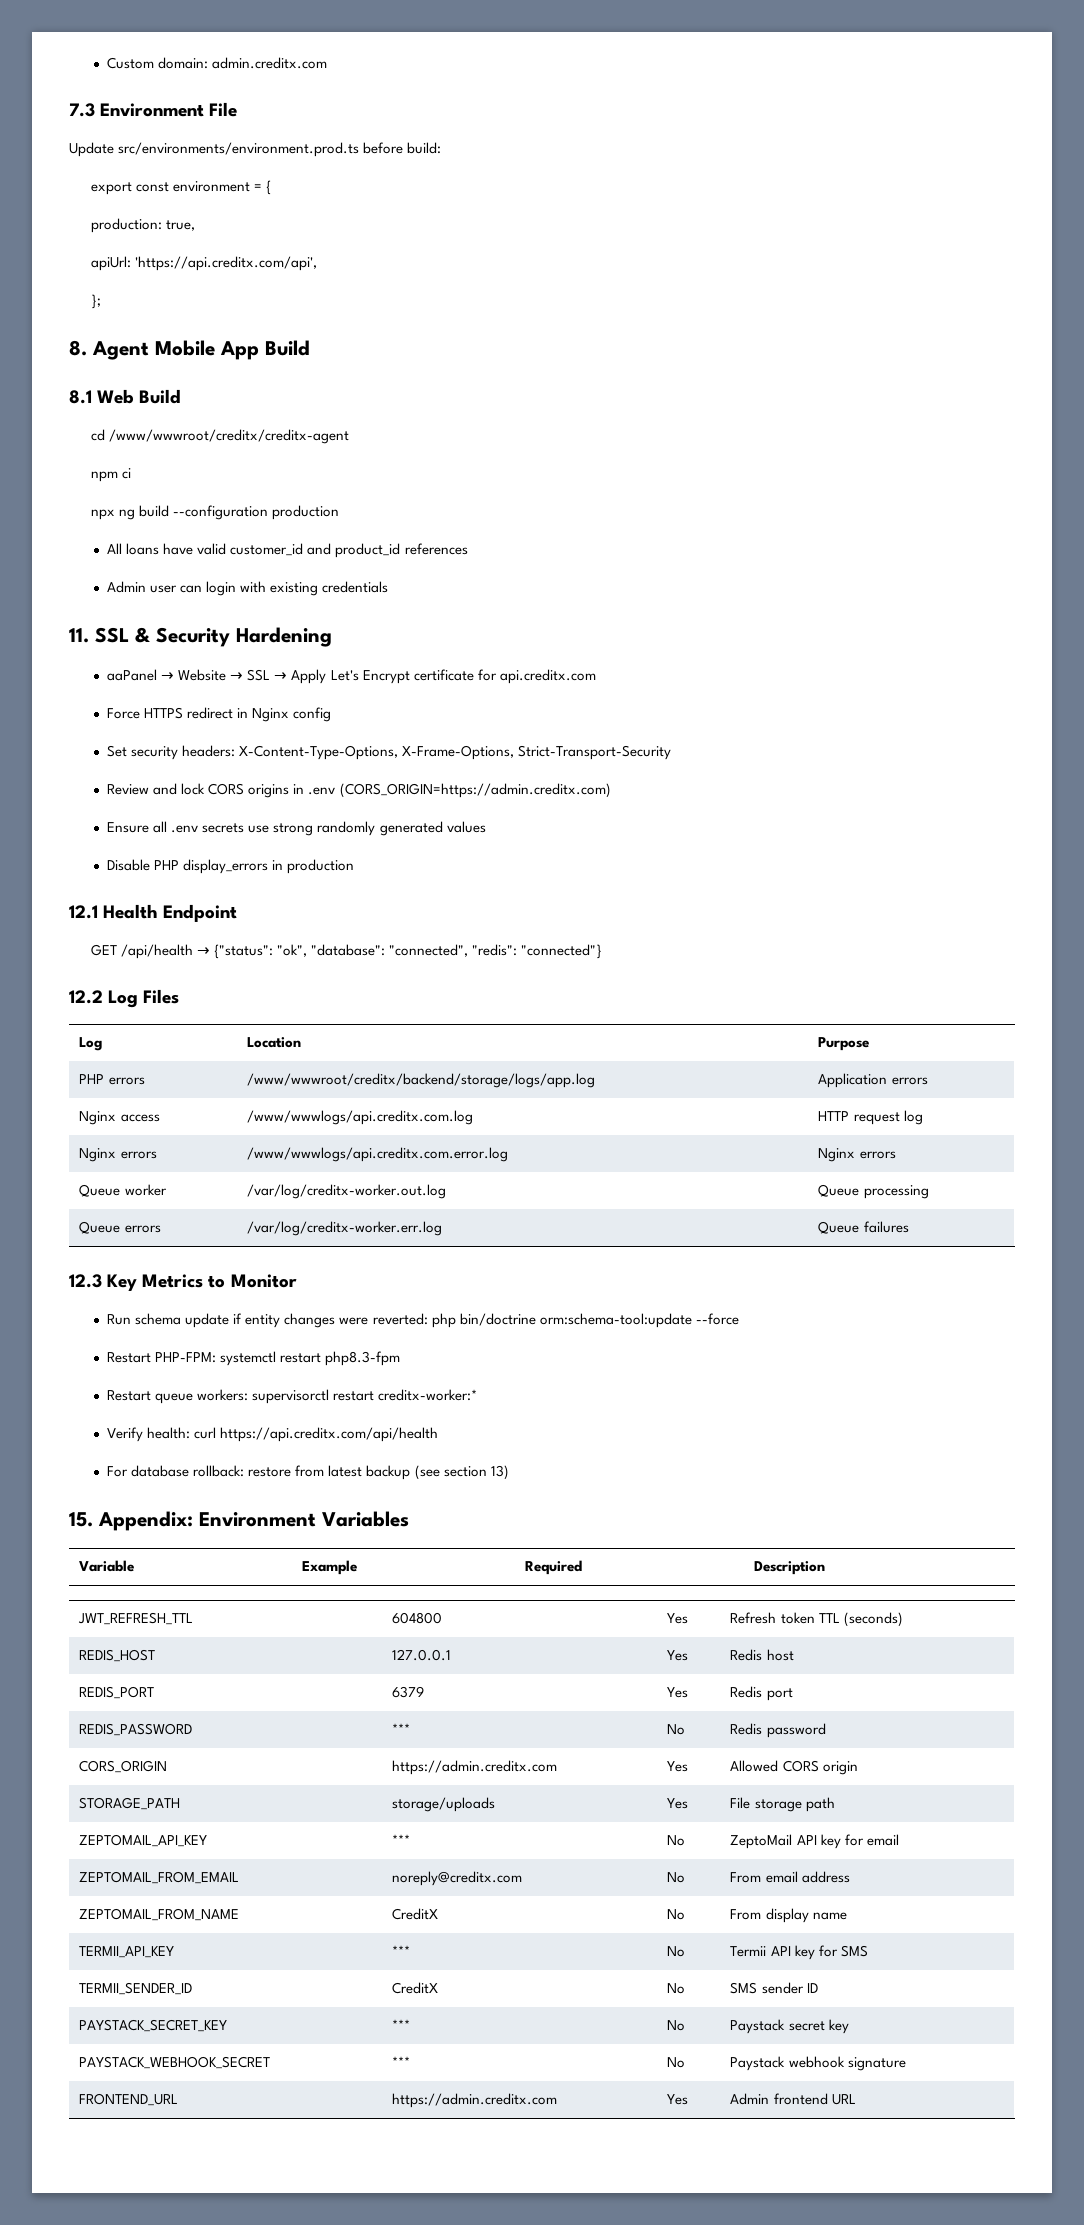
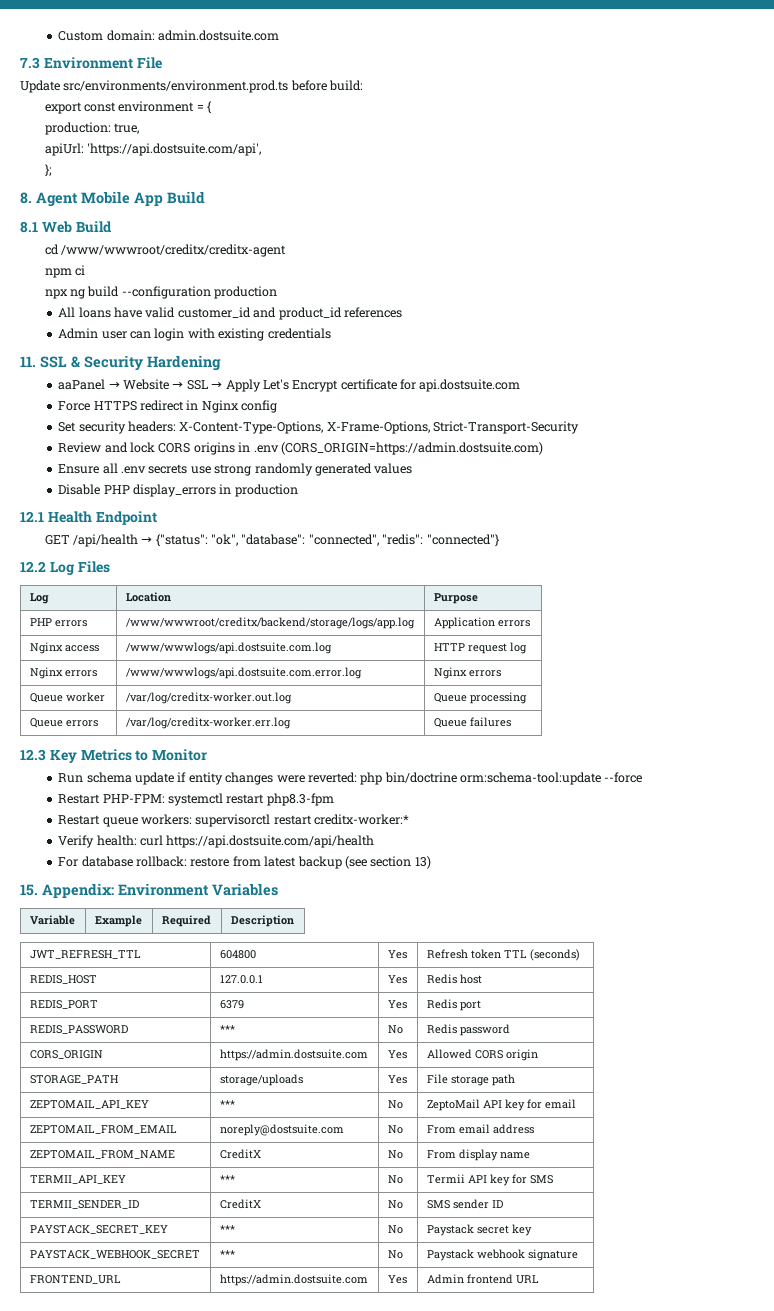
[212,57,328,69] admin.creditx.com -> [158,30,280,41] admin.dostsuite.com
[134,256,317,271] 'https://api.creditx.com/api', -> [86,143,261,156] 'https://api.dostsuite.com/api',
[499,669,596,684] api.creditx.com -> [419,379,521,392] api.dostsuite.com
[339,783,611,798] (CORS_ORIGIN=https://admin.creditx.com) -> [280,442,543,455] (CORS_ORIGIN=https://admin.dostsuite.com)
[247,1110,474,1125] /www/wwwlogs/api.creditx.com.log -> [125,642,332,654] /www/wwwlogs/api.dostsuite.com.log
[247,1147,509,1162] /www/wwwlogs/api.creditx.com.error.log -> [125,667,362,679] /www/wwwlogs/api.dostsuite.com.error.log
[220,1427,439,1442] https://api.creditx.com/api/health -> [166,835,375,848] https://api.dostsuite.com/api/health
[392,1760,558,1775] https://admin.creditx.com -> [219,1049,368,1061] https://admin.dostsuite.com
[392,1871,523,1886] noreply@creditx.com -> [219,1124,344,1136] noreply@dostsuite.com
[392,2093,558,2108] https://admin.creditx.com -> [219,1274,368,1286] https://admin.dostsuite.com

